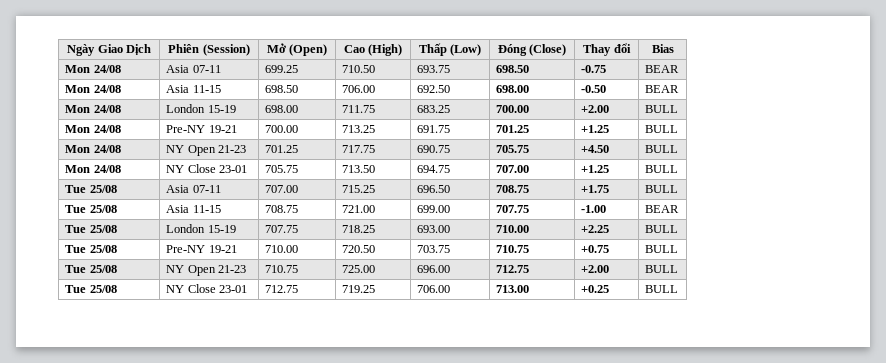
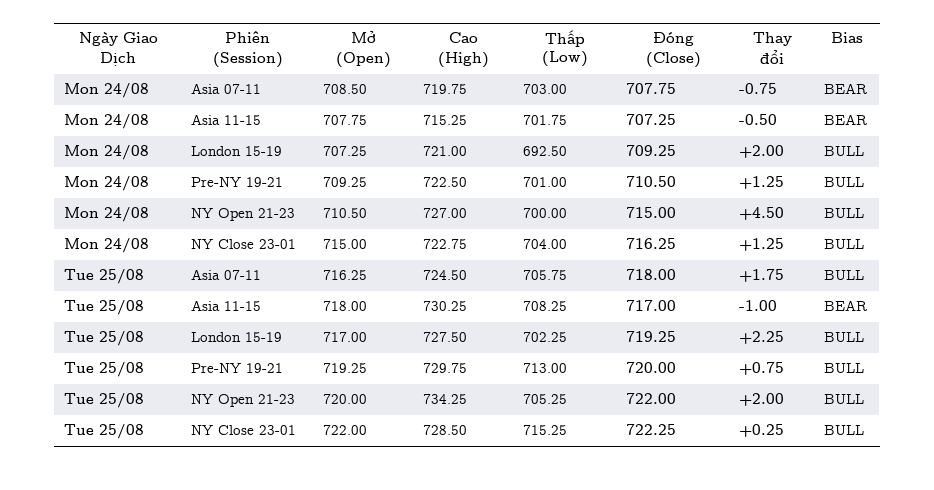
[265,65,299,73] [342,65,376,73] [417,65,451,73] [496,65,530,73] 699.25 | 710.50 | 693.75 | 698.50 -> [323,84,368,94] [423,84,468,94] [523,84,568,94] [626,83,677,94] 708.50 | 719.75 | 703.00 | 707.75
[265,85,299,93] [342,85,376,93] [417,85,451,93] [496,85,530,93] 698.50 | 706.00 | 692.50 | 698.00 -> [323,115,368,125] [423,115,468,125] [523,115,568,125] [626,114,677,125] 707.75 | 715.25 | 701.75 | 707.25
[265,105,299,113] [342,105,376,113] [417,105,451,113] [496,105,530,113] 698.00 | 711.75 | 683.25 | 700.00 -> [323,146,368,156] [423,146,468,156] [523,146,568,156] [626,145,677,156] 707.25 | 721.00 | 692.50 | 709.25
[265,125,299,133] [342,125,376,133] [417,125,451,133] [496,125,530,133] 700.00 | 713.25 | 691.75 | 701.25 -> [323,177,368,187] [423,177,468,187] [523,177,568,187] [626,176,677,187] 709.25 | 722.50 | 701.00 | 710.50
[265,145,299,153] [342,145,376,153] [417,145,451,153] [496,145,530,153] 701.25 | 717.75 | 690.75 | 705.75 -> [323,208,368,218] [423,208,468,218] [523,208,568,218] [626,207,677,218] 710.50 | 727.00 | 700.00 | 715.00
[265,165,299,173] [342,165,376,173] [417,165,451,173] [496,165,530,173] 705.75 | 713.50 | 694.75 | 707.00 -> [323,239,368,249] [423,239,468,249] [523,239,568,249] [626,238,677,249] 715.00 | 722.75 | 704.00 | 716.25
[265,185,299,193] [342,185,376,193] [417,185,451,193] [496,185,530,193] 707.00 | 715.25 | 696.50 | 708.75 -> [323,270,368,280] [423,270,468,280] [523,270,568,280] [626,269,677,280] 716.25 | 724.50 | 705.75 | 718.00
[265,205,299,213] [342,205,376,213] [417,205,451,213] [496,205,530,213] 708.75 | 721.00 | 699.00 | 707.75 -> [323,301,368,311] [423,301,468,311] [523,301,568,311] [626,300,677,311] 718.00 | 730.25 | 708.25 | 717.00
[265,225,299,233] [342,225,376,233] [417,225,451,233] [496,225,530,233] 707.75 | 718.25 | 693.00 | 710.00 -> [323,332,368,342] [423,332,468,342] [523,332,568,342] [626,331,677,342] 717.00 | 727.50 | 702.25 | 719.25
[265,245,299,253] [342,245,376,253] [417,245,451,253] [496,245,530,253] 710.00 | 720.50 | 703.75 | 710.75 -> [323,363,368,373] [423,363,468,373] [523,363,568,373] [626,362,677,373] 719.25 | 729.75 | 713.00 | 720.00
[265,265,299,273] [342,265,376,273] [417,265,451,273] [496,265,530,273] 710.75 | 725.00 | 696.00 | 712.75 -> [323,394,368,404] [423,394,468,404] [523,394,568,404] [626,393,677,404] 720.00 | 734.25 | 705.25 | 722.00
[265,285,299,293] [342,285,376,293] [417,285,451,293] [496,285,530,293] 712.75 | 719.25 | 706.00 | 713.00 -> [323,425,368,435] [423,425,468,435] [523,425,568,435] [626,424,677,435] 722.00 | 728.50 | 715.25 | 722.25

